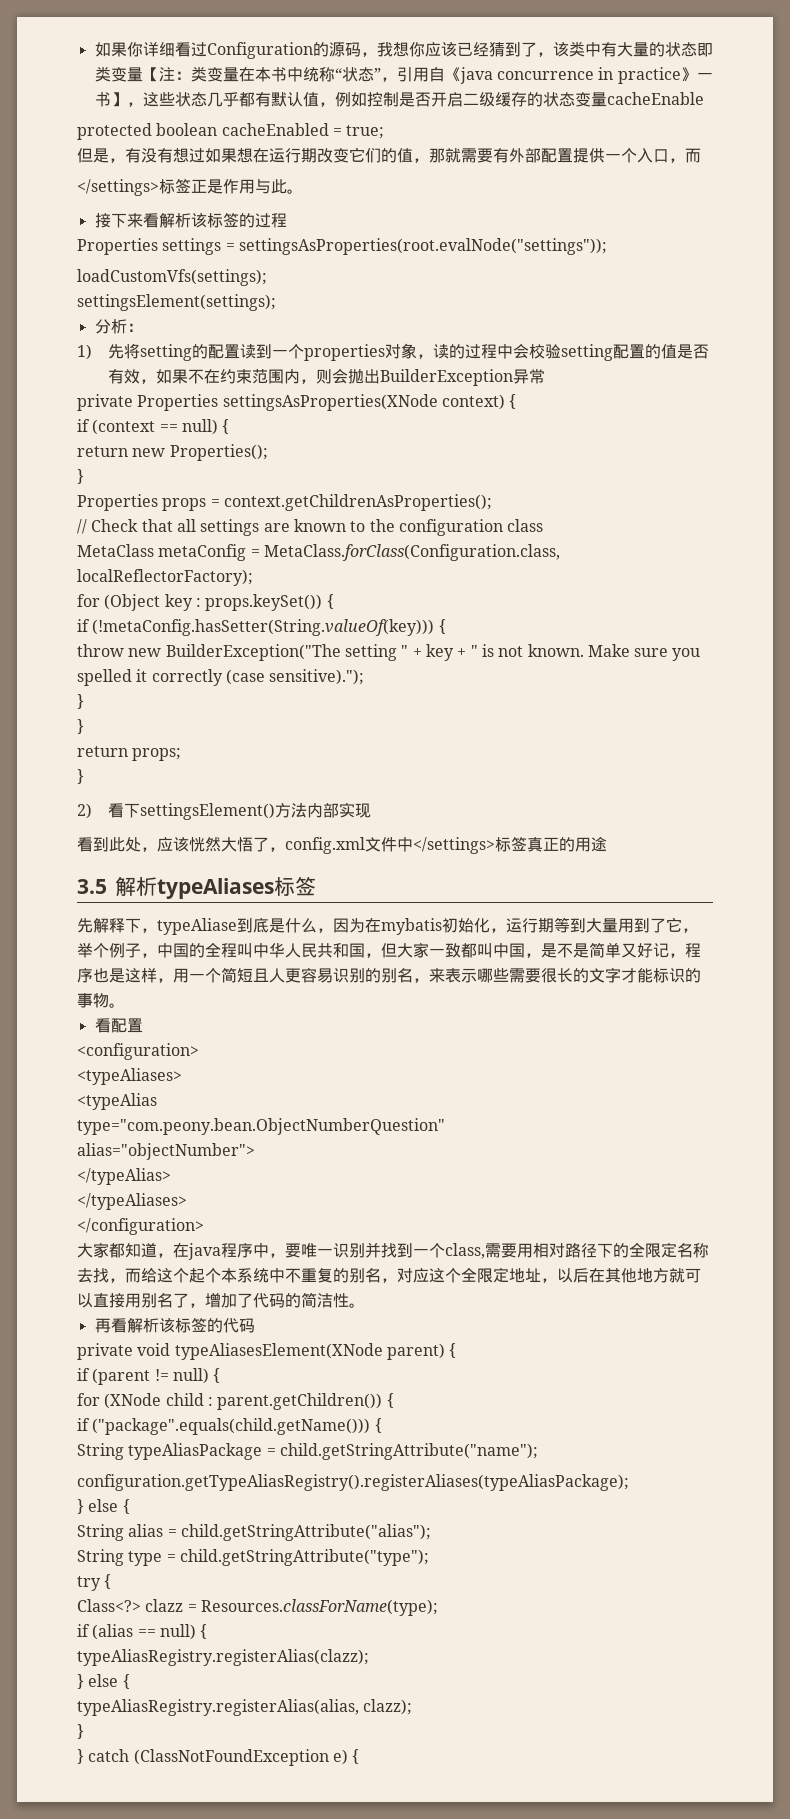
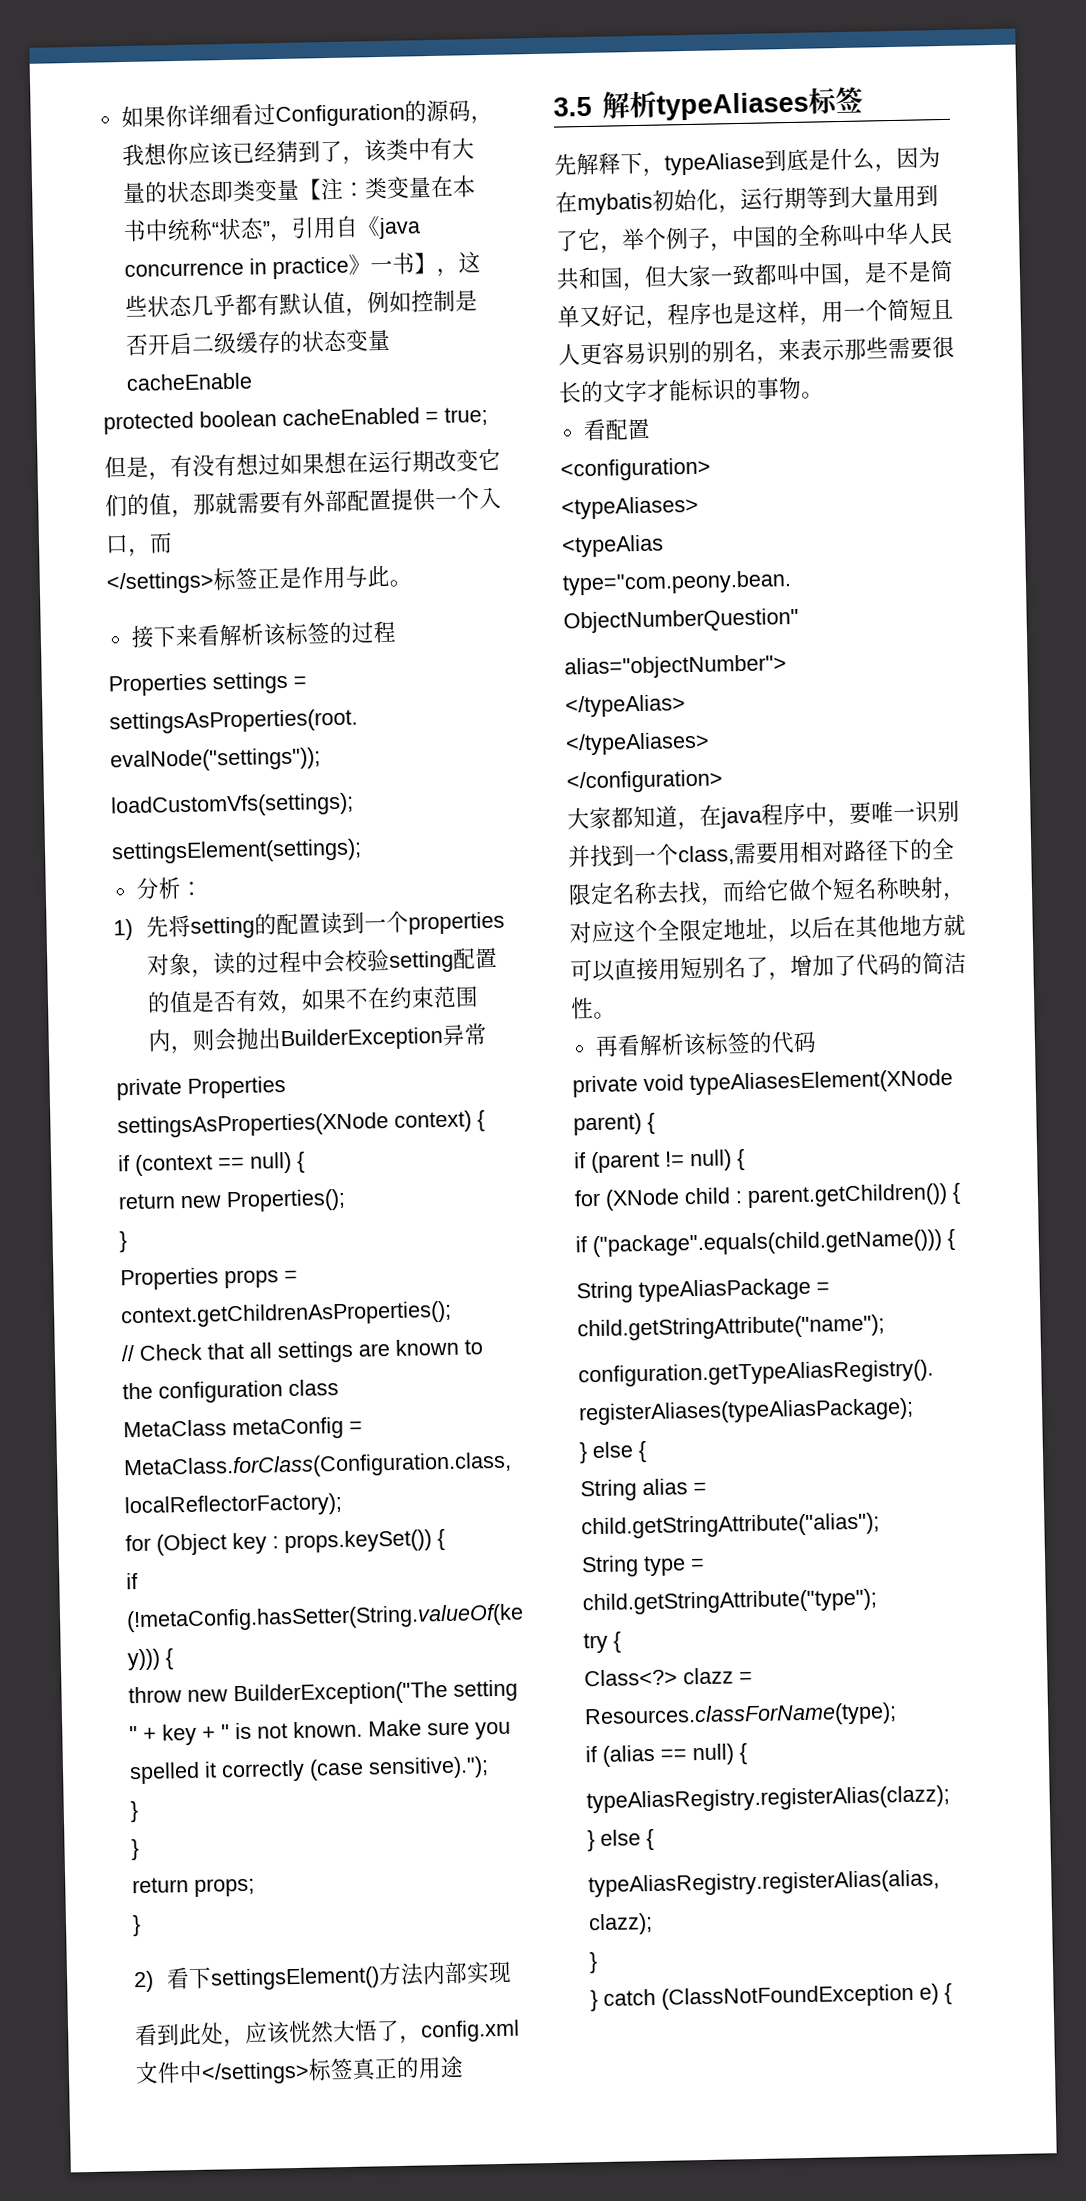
[221,943,237,958] 程 -> [819,223,844,247] 称
[477,968,493,983] 哪 -> [844,338,867,360] 那
[157,1268,381,1283] 这个起个本系统中不重复的别名 -> [766,876,944,902] 它做个短名称映射
(141, 1300) none -> [680,956,703,980] 短

